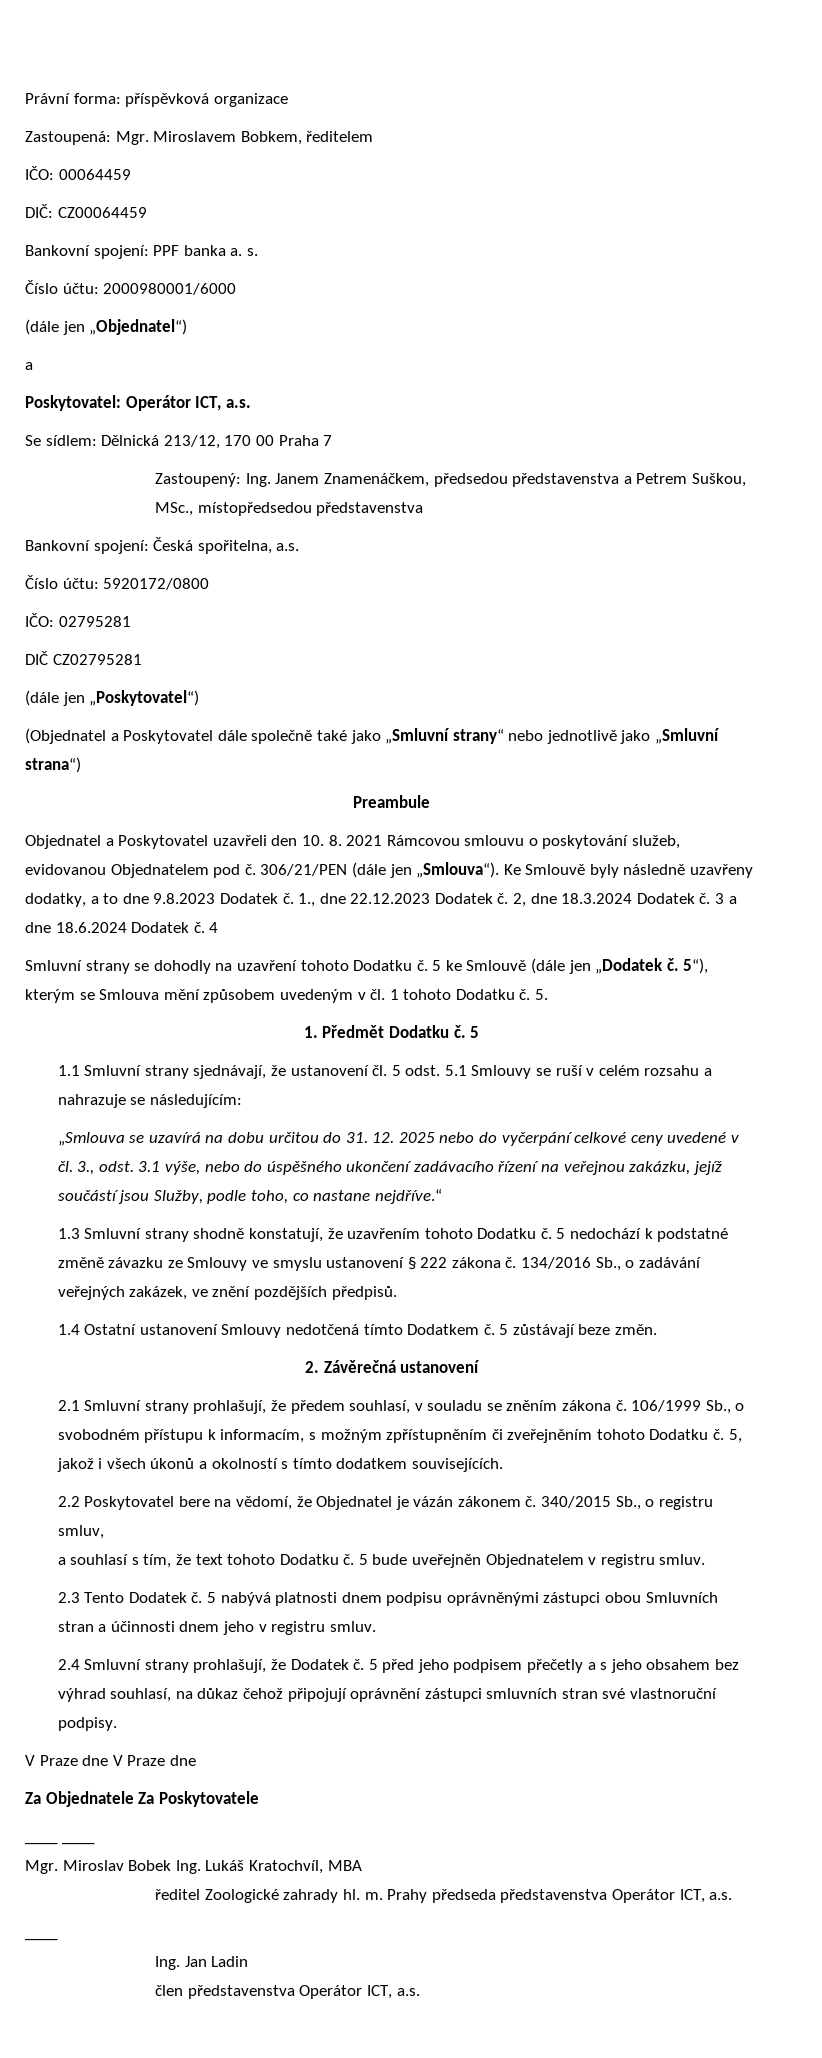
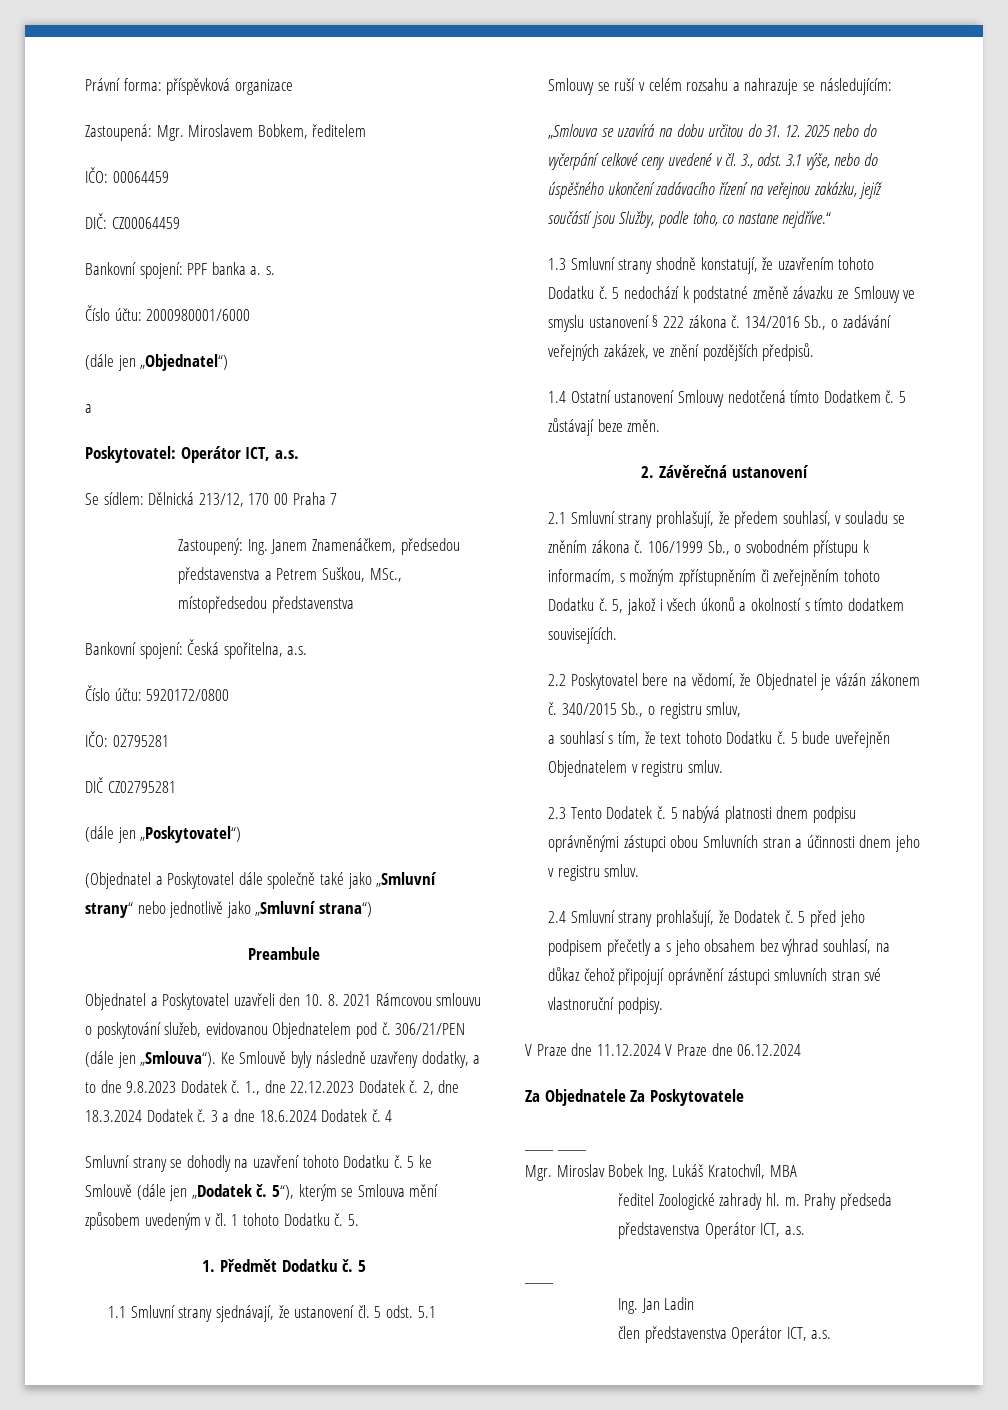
[112,1755,196,1766] V Praze dne -> [596,1043,802,1056] 11.12.2024 V Praze dne 06.12.2024

